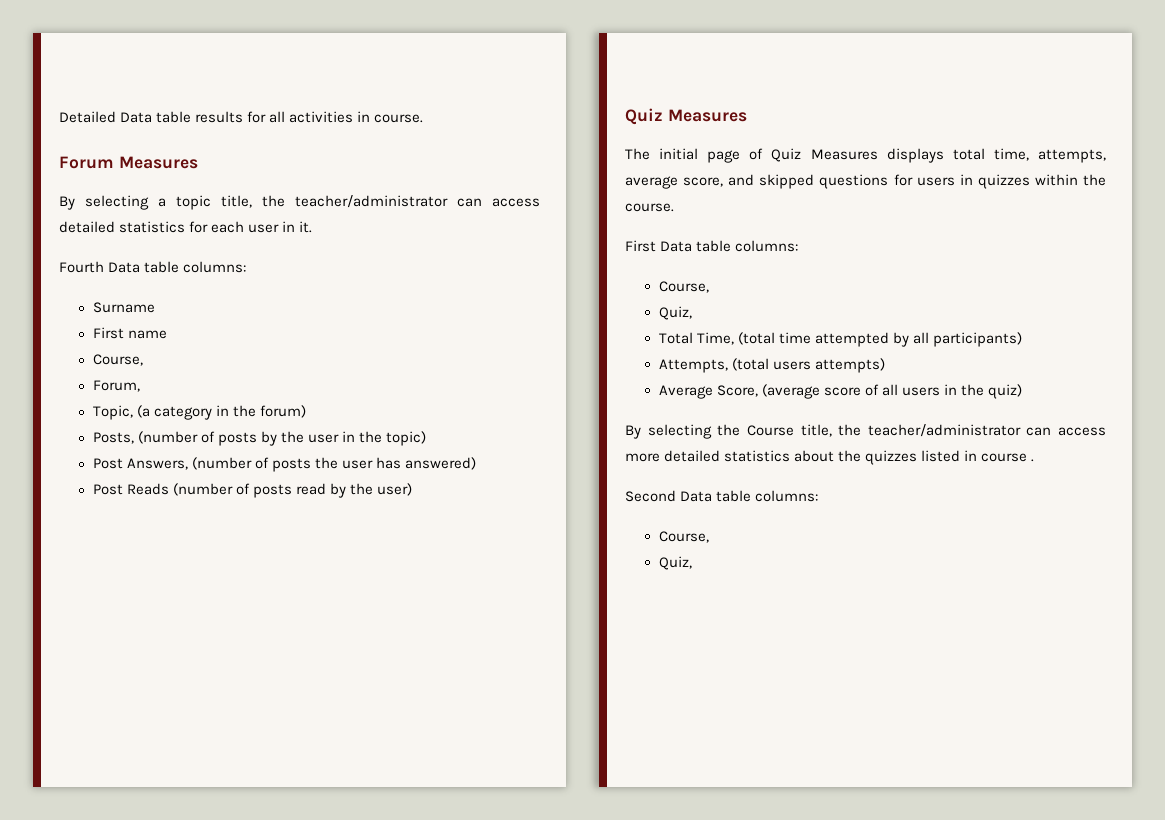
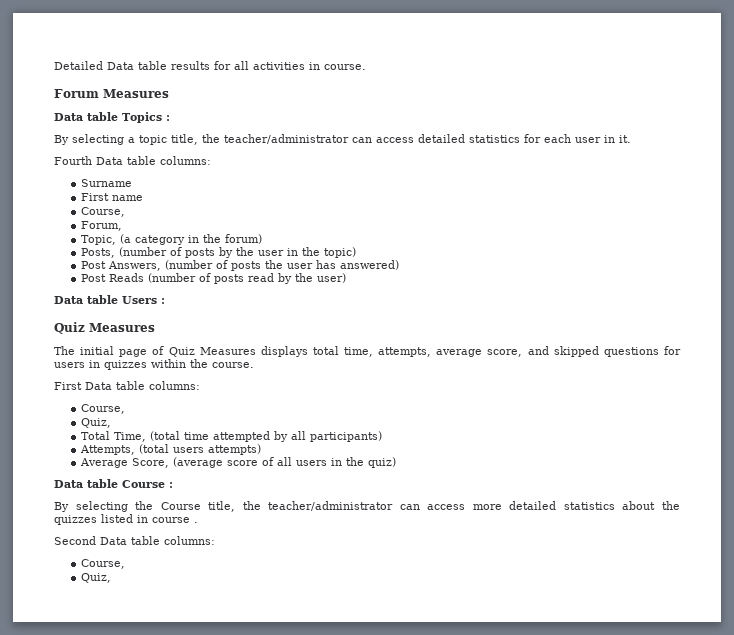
(198, 162) none -> [54,112,170,123] // Data table Topics :
(412, 489) none -> [54,295,165,304] // Data table Users :
(1023, 391) none -> [54,479,173,488] // Data table Course :

